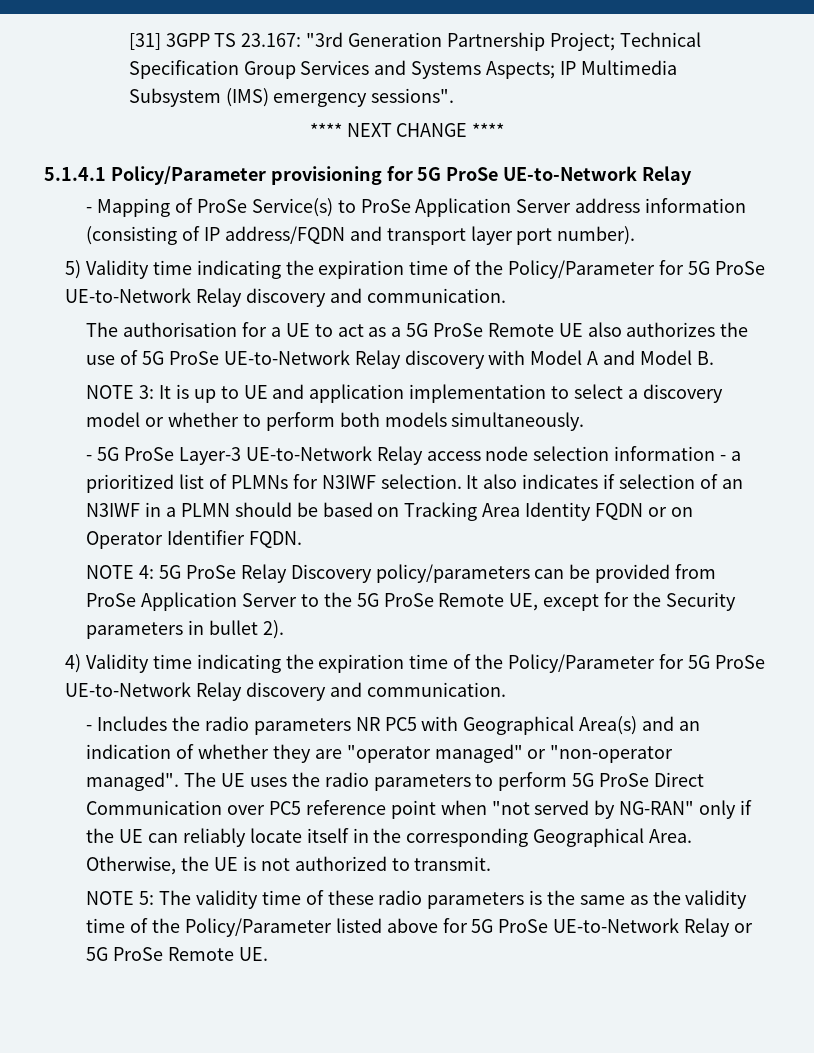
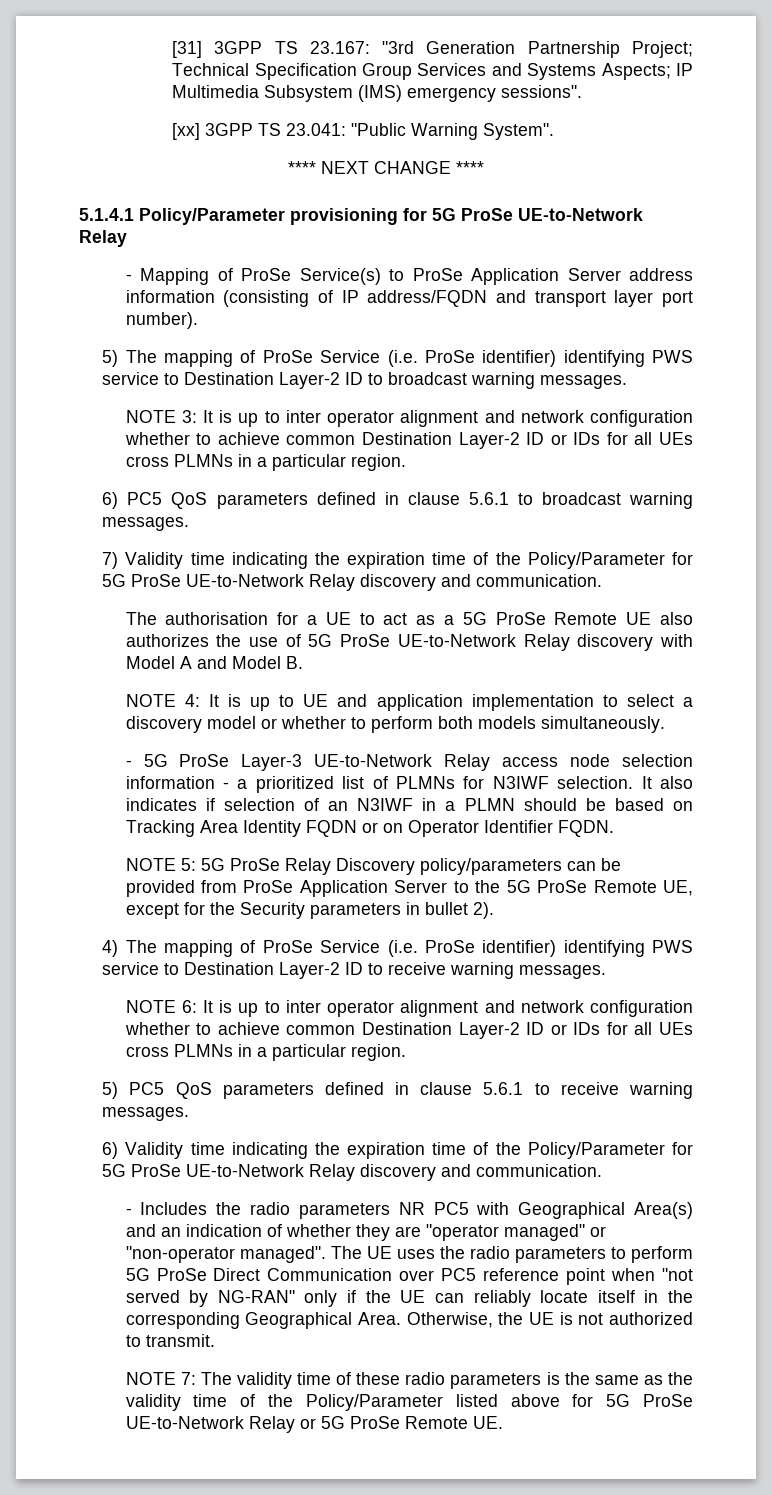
(455, 95) none -> [172,123,555,140] // [xx] 3GPP TS 23.041: "Public Warning System".
(82, 269) none -> [125,350,693,367] [102,372,628,389] [125,410,693,427] [124,432,694,449] [125,454,406,471] [102,492,694,509] [102,517,190,531] [102,552,119,569] The mapping of ProSe Service (i.e. ProSe identifier) identifying PWS service to Destination Layer-2 ID to broadcast warning messages. // NOTE 3: It is up to inter operator alignment and network configuration whether to achieve common Destination Layer-2 ID or IDs for all UEs cross PLMNs in a particular region. // 6) PC5 QoS parameters defined in clause 5.6.1 to broadcast warning messages. // 7)
[139,385,155,399] 3: -> [184,694,200,707] 4:
[139,565,155,579] 4: -> [180,858,196,871] 5:
(82, 663) none -> [125,940,693,957] [102,962,607,979] [125,1000,693,1017] [124,1022,694,1039] [125,1044,406,1061] [102,1082,693,1099] [102,1107,190,1121] [102,1142,119,1159] The mapping of ProSe Service (i.e. ProSe identifier) identifying PWS service to Destination Layer-2 ID to receive warning messages. // NOTE 6: It is up to inter operator alignment and network configuration whether to achieve common Destination Layer-2 ID or IDs for all UEs cross PLMNs in a particular region. // 5) PC5 QoS parameters defined in clause 5.6.1 to receive warning messages. // 6)
[139,891,155,905] 5: -> [180,1372,196,1385] 7:

